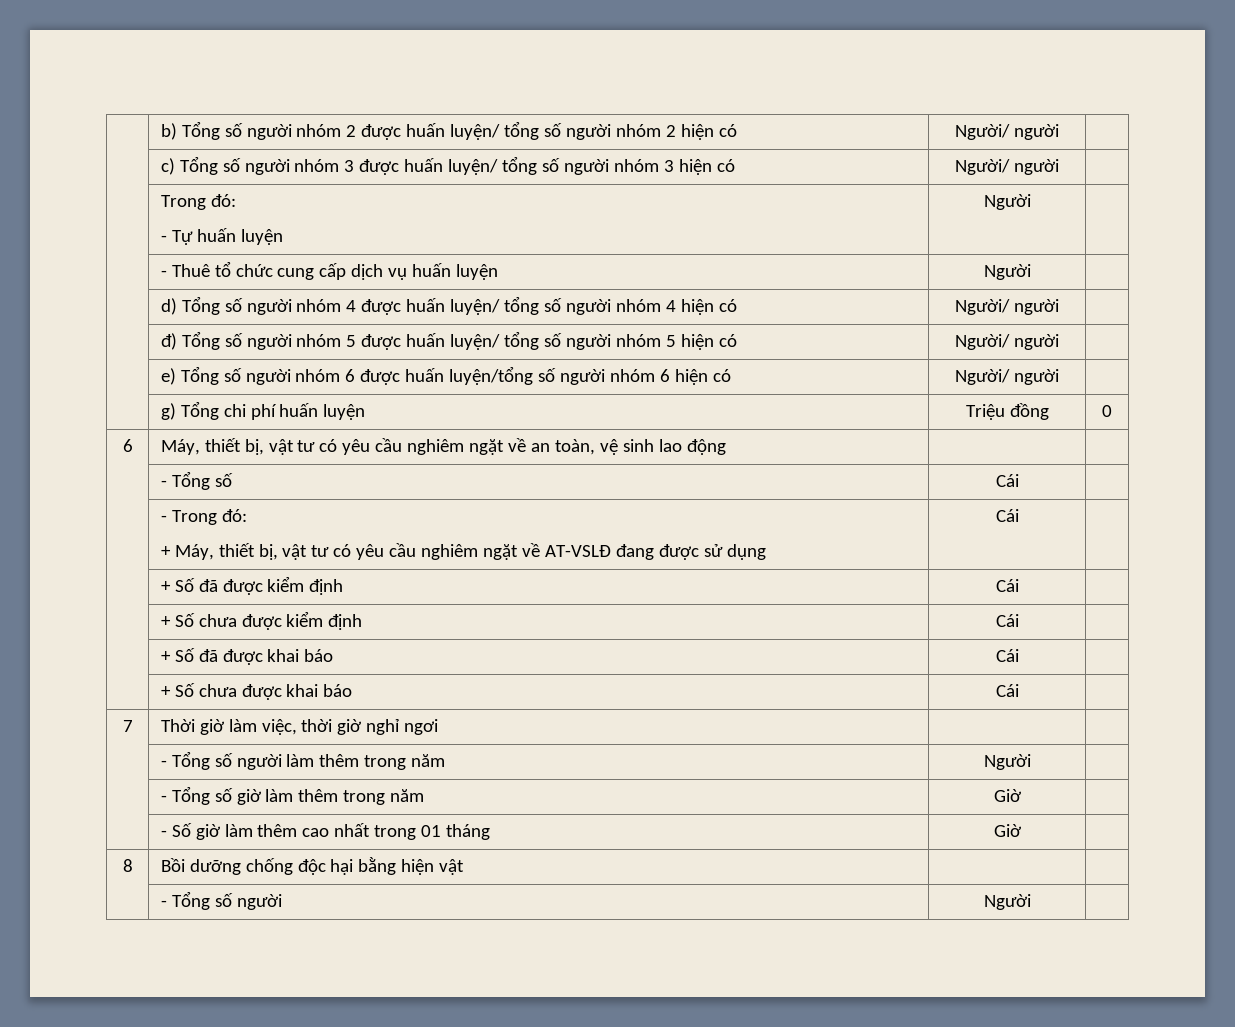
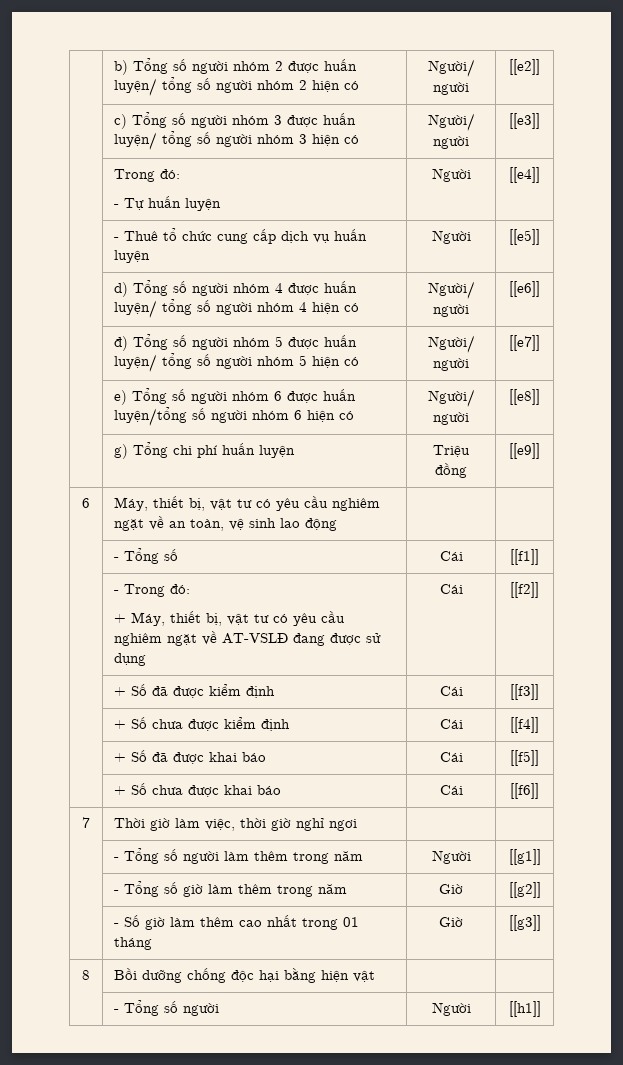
(1059, 132) none -> [509,59,540,75] [[e2]]
(1059, 167) none -> [509,113,540,129] [[e3]]
(1031, 202) none -> [509,167,540,183] [[e4]]
(1031, 272) none -> [509,229,540,245] [[e5]]
(1059, 307) none -> [509,281,540,297] [[e6]]
(1059, 342) none -> [509,335,540,351] [[e7]]
(1059, 377) none -> [509,389,540,405] [[e8]]
[1102,405,1112,417] 0 -> [509,443,540,459] [[e9]]
(1019, 480) none -> [510,549,539,565] [[f1]]
(1019, 515) none -> [510,582,539,598] [[f2]]
(1019, 585) none -> [510,684,539,700] [[f3]]
(1019, 620) none -> [510,717,539,733] [[f4]]
(1019, 655) none -> [510,750,539,766] [[f5]]
(1019, 690) none -> [510,783,539,799] [[f6]]
(1031, 762) none -> [508,849,541,865] [[g1]]
(1021, 795) none -> [508,882,541,898] [[g2]]
(1021, 830) none -> [508,915,541,931] [[g3]]
(1031, 902) none -> [508,1001,541,1017] [[h1]]

